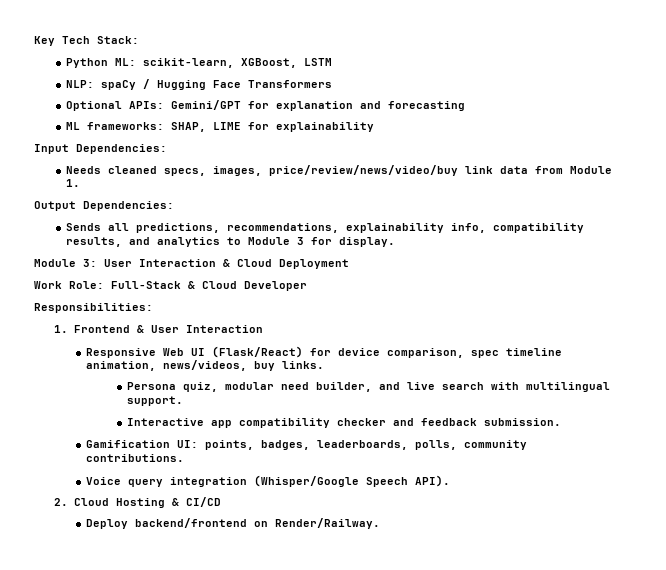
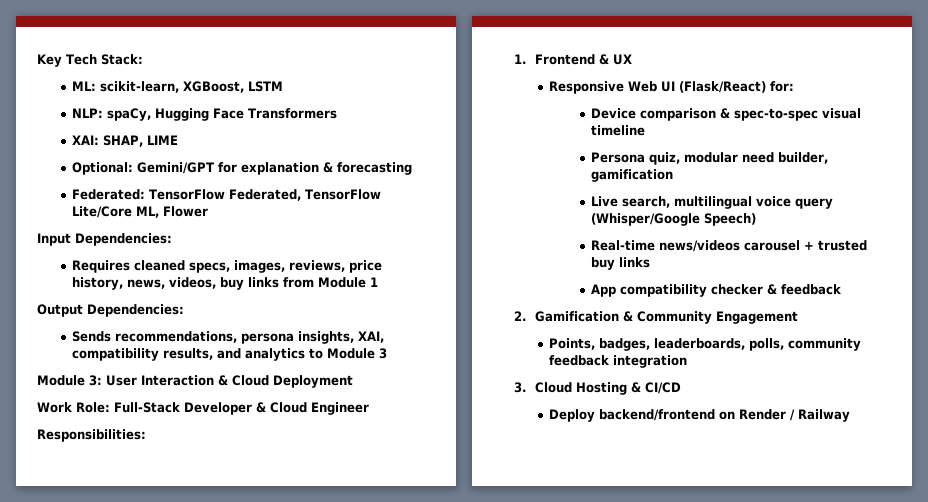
[66,58,109,68] Python -> (143, 59) none
[101,79,151,90] spaCy / -> [106,108,151,121] spaCy,
[66,101,165,111] Optional APIs: -> [71,135,178,147] [71,162,133,175] XAI: SHAP, LIME // Optional:
[360,101,382,109] and -> [322,162,333,173] &
[66,122,375,132] ML frameworks: SHAP, LIME for explainability -> [71,189,381,201] [71,206,208,218] Federated: TensorFlow Federated, TensorFlow Lite/Core ML, Flower
[66,166,102,174] Needs -> [71,260,130,273] Requires
[269,165,529,176] price/review/news/video/buy link data -> [288,260,382,273] [71,277,279,290] reviews, price history, news, videos, buy links
[66,179,81,187] 1. -> [369,277,378,287] 1
[108,223,487,233] all predictions, recommendations, explainability info, -> [114,331,384,344] recommendations, persona insights, XAI,
[311,237,396,247] for display. -> (387, 353) none
[188,281,307,291] & Cloud Developer -> [184,402,369,415] Developer & Cloud Engineer
[151,325,264,333] User Interaction -> [613,54,633,65] UX
[310,348,563,358] [86,360,325,371] for device comparison, spec timeline animation, news/videos, buy links. -> [769,81,794,92] [590,108,861,121] [590,125,645,136] for: // Device comparison & spec-to-spec visual timeline
[378,382,610,392] [126,396,183,406] [126,418,232,428] and live search with multilingual support. // Interactive app -> [590,169,673,182] [590,196,833,209] [590,213,756,226] [590,240,867,252] [590,257,650,270] [590,284,616,297] gamification // Live search, multilingual voice query (Whisper/Google Speech) // Real-time news/videos carousel + trusted buy links // App
[392,418,561,426] [86,440,528,450] [86,454,185,462] [86,475,451,487] [54,498,69,506] and feedback submission. // Gamification UI: points, badges, leaderboards, polls, community contributions. // Voice query integration (Whisper/Google Speech API). // 2. -> [766,284,841,295] [514,311,799,324] [548,338,861,351] [548,355,687,368] [514,382,527,393] & feedback // 2. Gamification & Community Engagement // Points, badges, leaderboards, polls, community feedback integration // 3.
[275,518,381,529] Render/Railway. -> [738,409,850,422] Render / Railway

